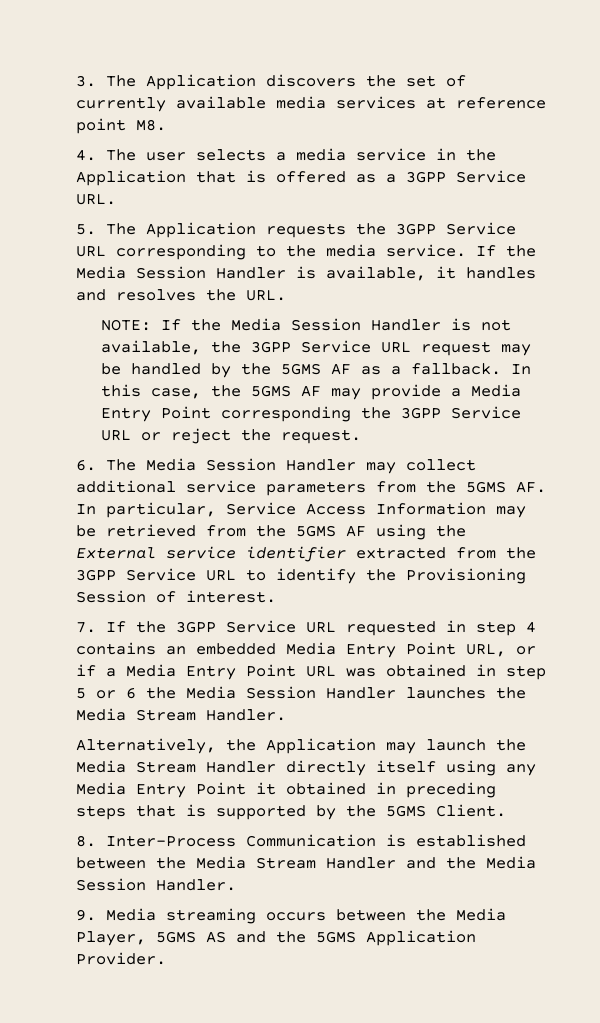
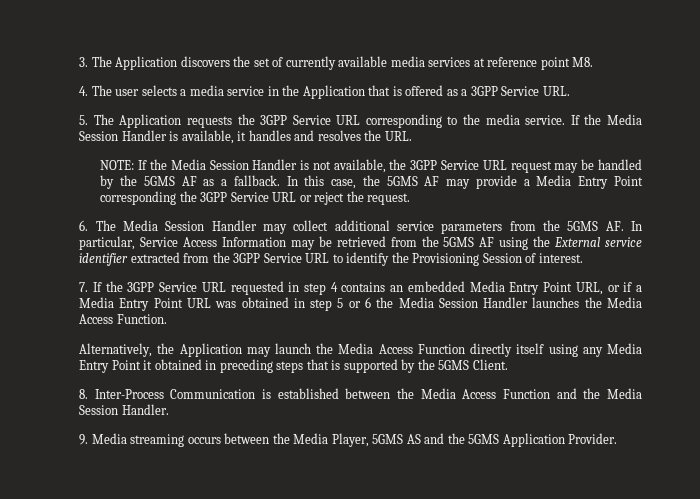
[136,709,287,721] Stream Handler. -> [79,314,167,324] Access Function.
[136,761,277,773] Stream Handler -> [378,344,465,354] Access Function
[256,857,397,869] Stream Handler -> [462,389,551,399] Access Function

